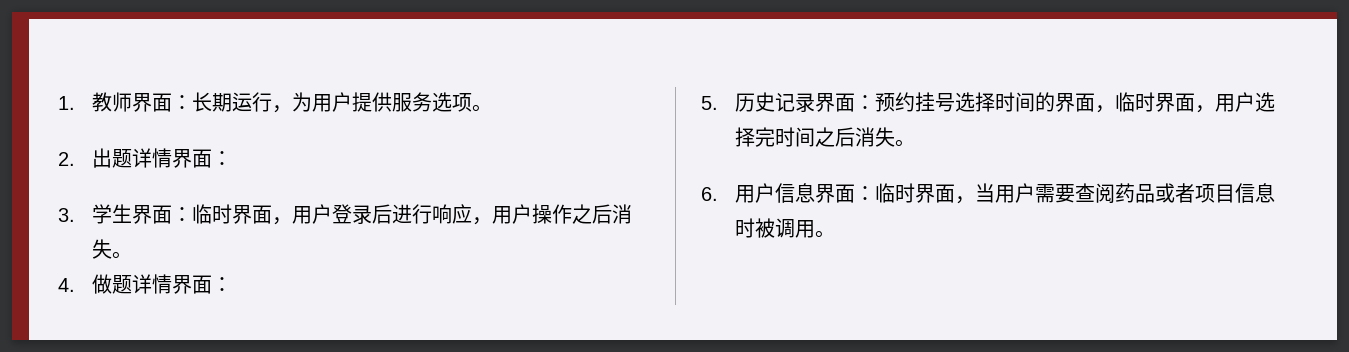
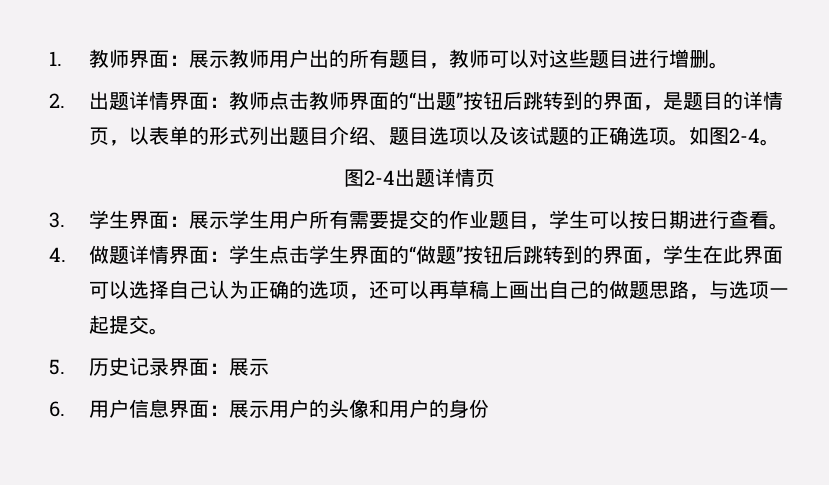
[192,92,473,113] 长期运行，为用户提供服务选项 -> [188,49,709,69] 展示教师用户出的所有题目，教师可以对这些题目进行增删
[58,204,633,225] [92,239,113,259] // 3.学生界面：临时界面，用户登录后进行响应，用户操作之后消失 -> [228,91,783,111] [88,126,780,146] [344,168,495,187] [49,210,769,230] 教师点击教师界面的“出题”按钮后跳转到的界面，是题目的详情页，以表单的形式列出题目介绍、题目选项以及该试题的正确选项。如图2-4。 // 图2-4出题详情页 // 3.学生界面：展示学生用户所有需要提交的作业题目，学生可以按日期进行查看
(233, 284) none -> [228,245,783,265] [88,280,789,300] [88,315,169,335] 学生点击学生界面的“做题”按钮后跳转到的界面，学生在此界面可以选择自己认为正确的选项，还可以再草稿上画出自己的做题思路，与选项一起提交。
[875,92,1276,113] [735,127,916,147] 预约挂号选择时间的界面，临时界面，用户选择完时间之后消失。 -> [228,358,269,376] 展示
[875,183,1276,204] [735,218,836,238] 临时界面，当用户需要查阅药品或者项目信息时被调用。 -> [228,399,489,418] 展示用户的头像和用户的身份

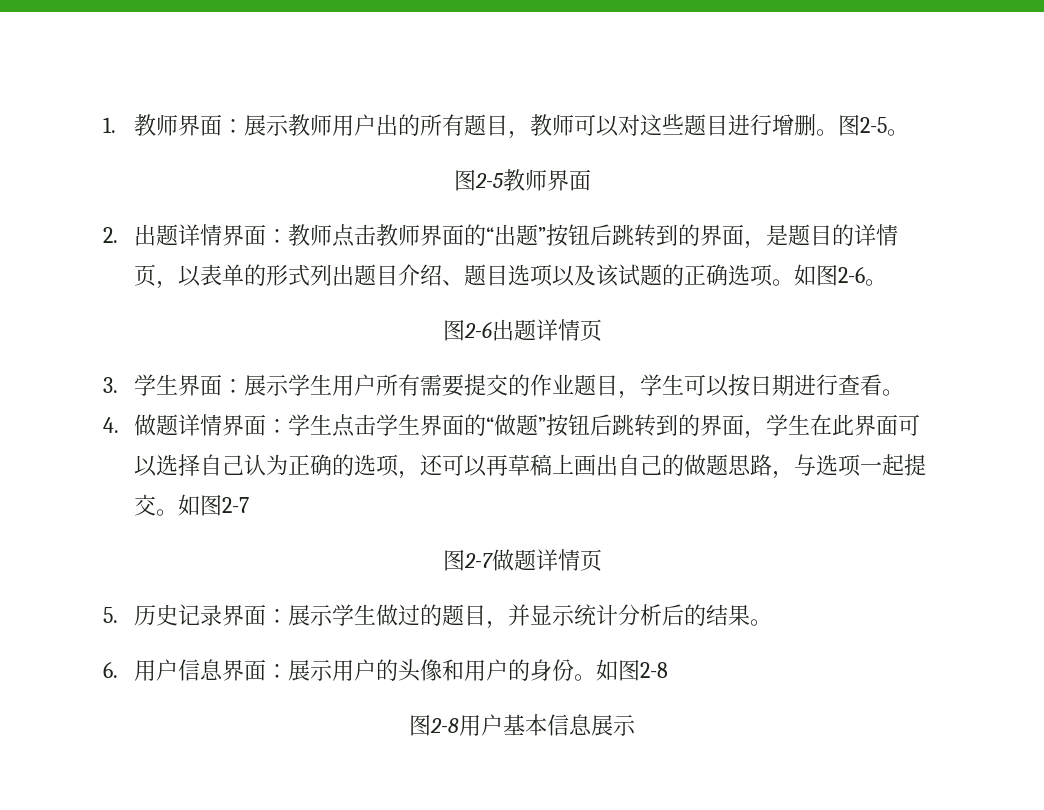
(729, 65) none -> [838,114,910,136] [453,169,591,191] 图2-5。 // 图2-5教师界面
[728,128,780,146] [344,169,395,187] 2-4。 // 图2-4 -> [838,267,888,286] [442,319,492,341] 2-6。 // 图2-6
(169, 331) none -> [178,494,250,516] [442,549,602,571] 如图2-7 // 图2-7做题详情页
(269, 367) none -> [332,604,773,629] 学生做过的题目，并显示统计分析后的结果。
(489, 408) none -> [574,659,669,681] [409,714,636,736] 。如图2-8 // 图2-8用户基本信息展示

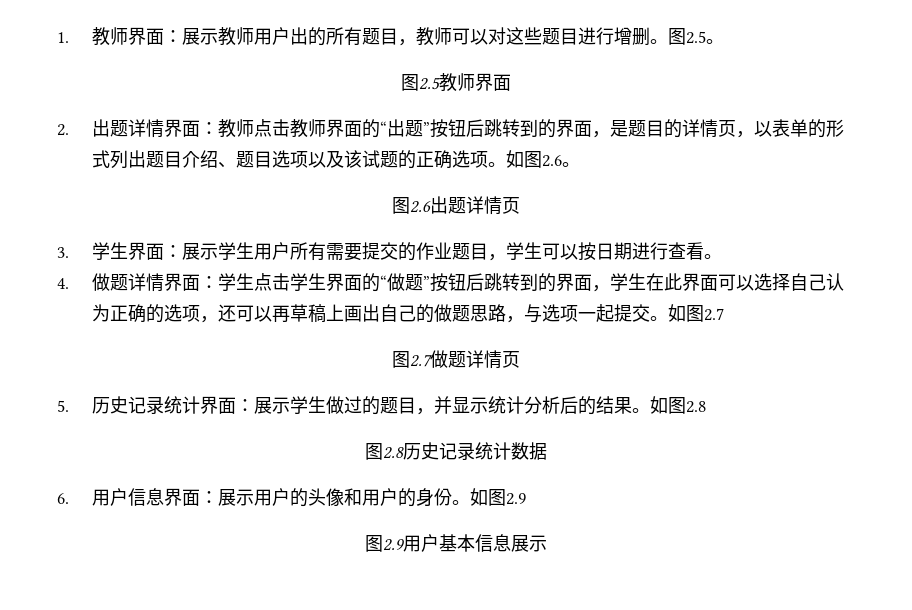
[860,117,910,136] [453,169,504,191] 2-5。 // 图2-5 -> [686,31,725,44] [401,74,440,91] 2.5。 // 图2.5
[838,267,888,286] [442,319,492,341] 2-6。 // 图2-6 -> [542,155,581,167] [392,197,431,214] 2.6。 // 图2.6
[222,497,250,513] [442,549,493,571] 2-7 // 图2-7 -> [704,308,725,321] [392,351,432,368] 2.7 // 图2.7
(223, 615) none -> [164,396,201,414] 统计
(773, 622) none -> [650,396,707,414] [365,442,547,460] 如图2.8 // 图2.8历史记录统计数据
[640,662,669,678] [409,714,459,736] 2-8 // 图2-8 -> [506,493,527,505] [365,535,405,552] 2.9 // 图2.9

